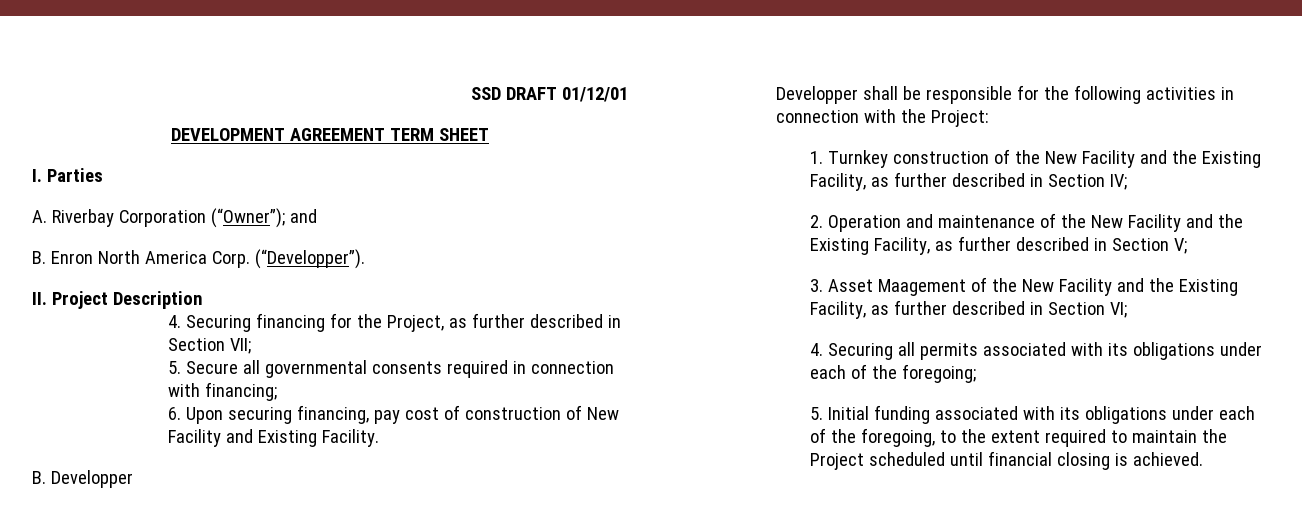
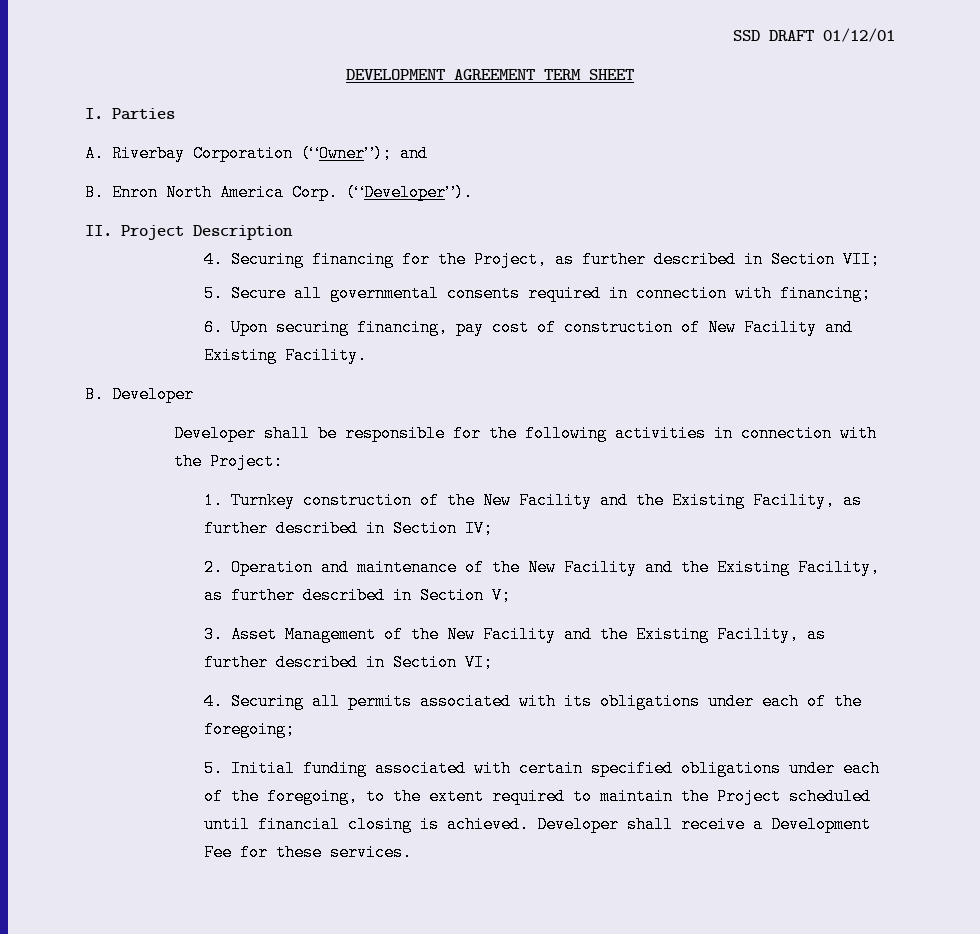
[254,249,365,269] (“Developper”). -> [346,184,473,201] (“Developer”).
[50,470,133,488] [775,86,858,104] Developper // Developper -> [112,386,194,403] [174,425,257,442] Developer // Developer
[877,279,966,296] Maagement -> [284,626,376,643] Management
[1059,407,1080,420] its -> [518,760,673,777] certain specified
(1203, 459) none -> [536,816,871,833] [203,844,412,861] Developer shall receive a Development Fee for these services.

